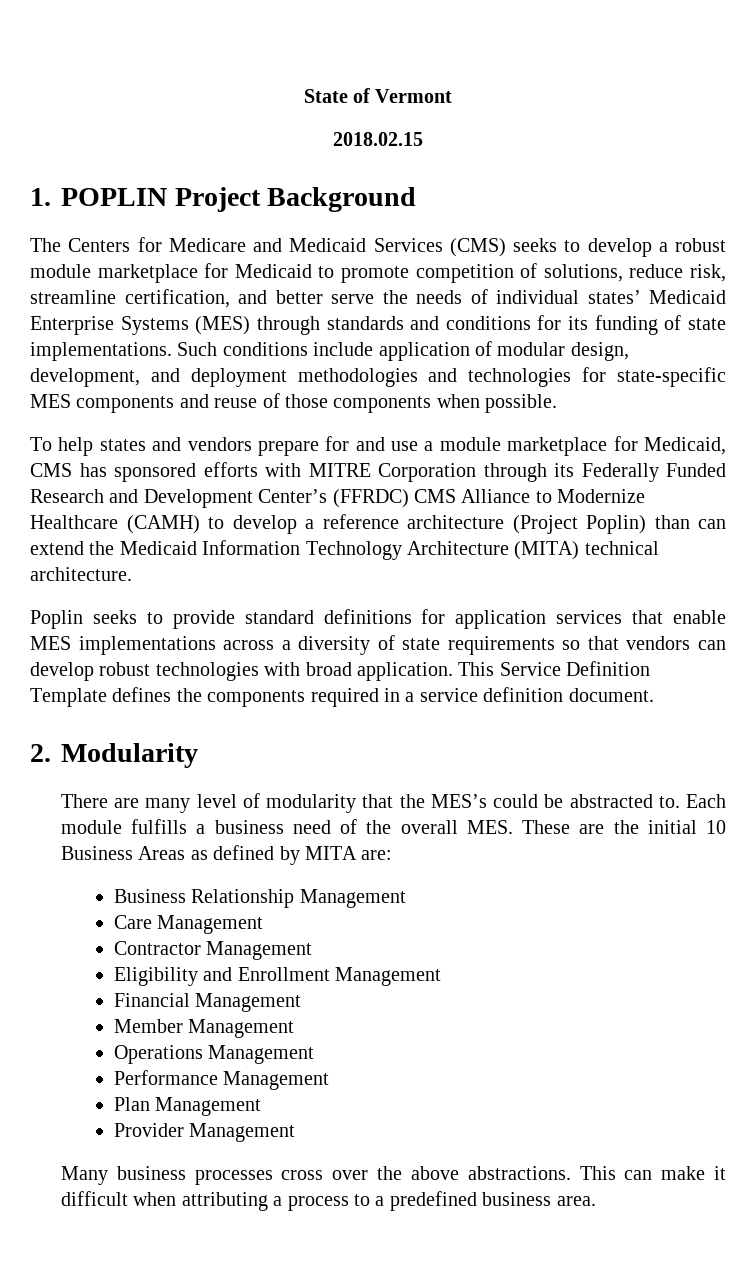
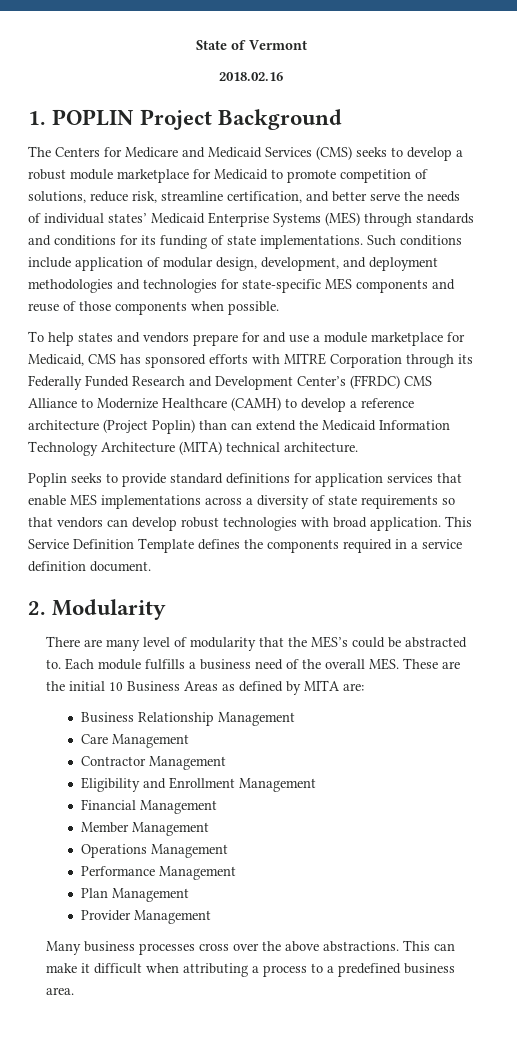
[333,132,423,146] 2018.02.15 -> [219,72,283,81] 2018.02.16

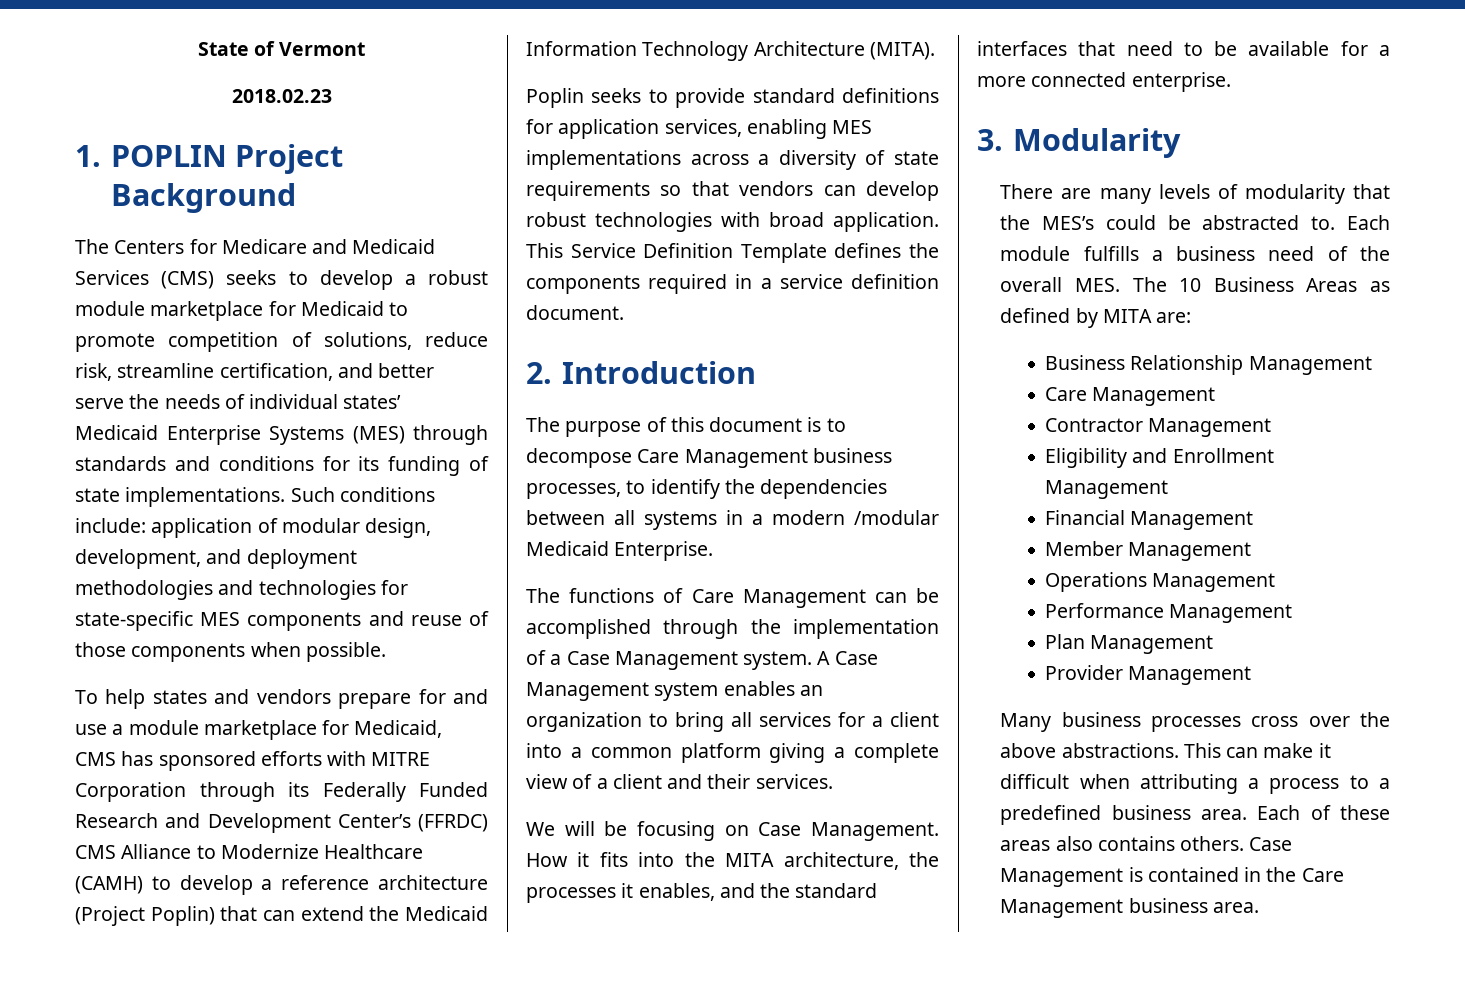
[219,72,283,81] 2018.02.16 -> [231,89,332,103] 2018.02.23
[28,257,71,268] include -> [75,518,146,533] include:
[199,420,227,430] than -> [220,906,258,921] that
[179,441,358,455] (MITA) technical architecture. -> [869,42,935,60] (MITA).
[387,473,462,483] [28,495,66,506] services that enable -> [664,119,827,139] services, enabling
(45, 608) none -> [561,361,756,384] [526,417,846,437] [526,448,892,468] [526,479,888,499] [526,510,939,530] [526,541,714,561] [526,588,940,608] [526,619,939,639] [526,650,878,670] [526,681,823,701] [526,712,939,732] [526,743,939,763] [526,774,833,789] [526,821,939,841] [526,852,939,870] [526,883,878,903] [977,41,1390,56] [977,72,1231,92] [977,129,1003,151] Introduction // The purpose of this document is to decompose Care Management business processes, to identify the dependencies between all systems in a modern /modular Medicaid Enterprise. // The functions of Care Management can be accomplished through the implementation of a Case Management system. A Case Management system enables an organization to bring all services for a client into a common platform giving a complete view of a client and their services. // We will be focusing on Case Management. How it fits into the MITA architecture, the processes it enables, and the standard interfaces that need to be available for a more connected enterprise. // 3.
[143,637,171,647] level -> [1158,184,1210,199] levels
[403,658,461,669] [46,681,106,691] These are the initial -> [1132,277,1167,292] The
(75, 991) none -> [1257,805,1390,820] [1000,836,1293,851] [1000,867,1344,887] [1000,898,1259,918] Each of these areas also contains others. Case Management is contained in the Care Management business area.

